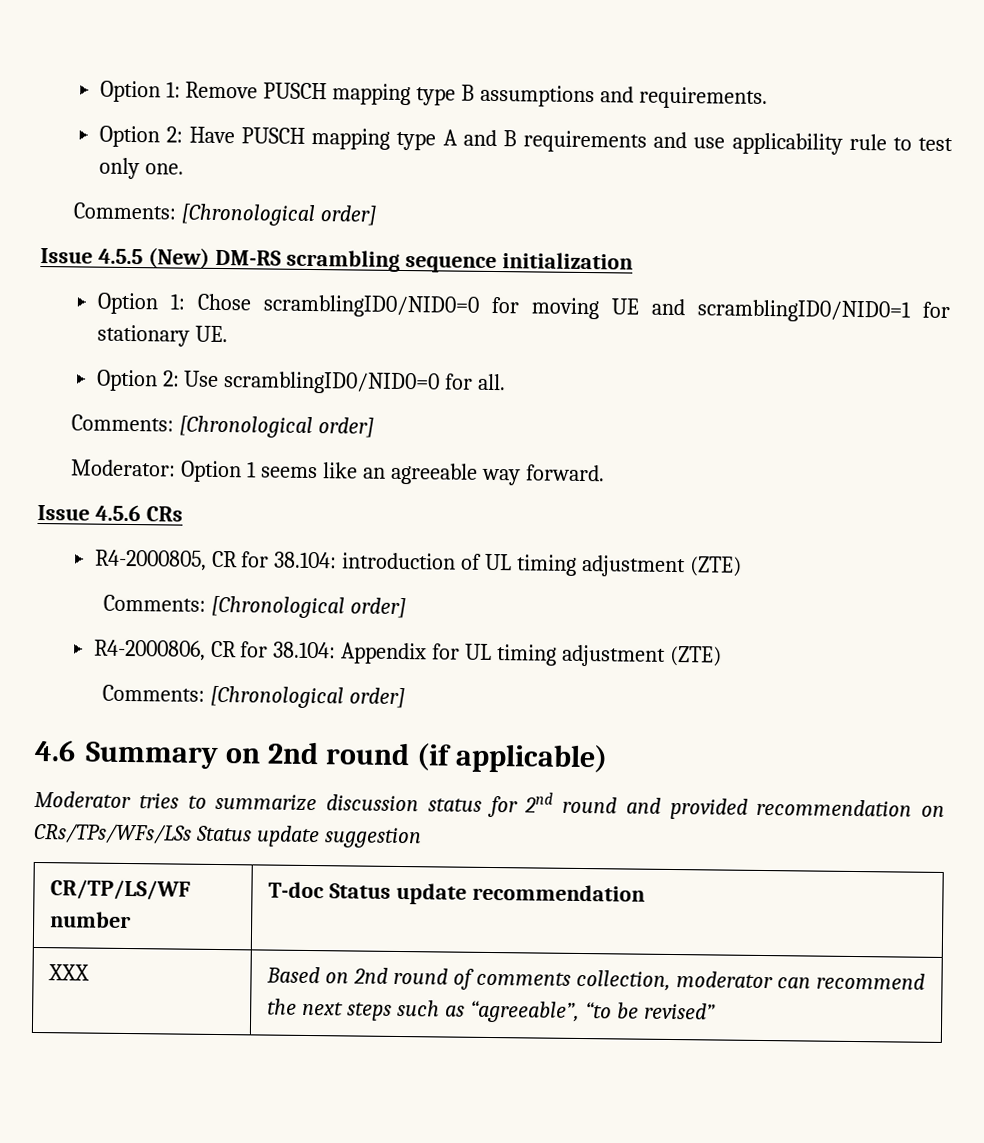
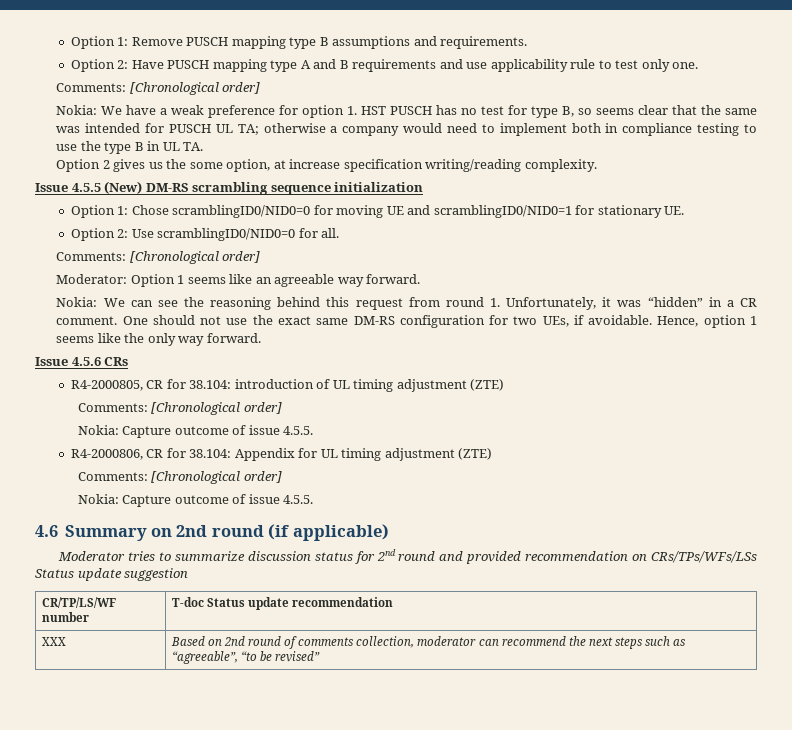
(378, 215) none -> [56,105,757,118] [56,123,758,136] [56,141,204,154] [56,159,597,172] // Nokia: We have a weak preference for option 1. HST PUSCH has no test for type B, so seems clear that the same was intended for PUSCH UL TA; otherwise a company would need to implement both in compliance testing to use the type B in UL TA. // Option 2 gives us the some option, at increase specification writing/reading complexity.
(605, 473) none -> [56,297,758,310] [56,315,758,328] [56,333,261,346] // Nokia: We can see the reasoning behind this request from round 1. Unfortunately, it was “hidden” in a CR comment. One should not use the exact same DM-RS configuration for two UEs, if avoidable. Hence, option 1 seems like the only way forward.
(406, 608) none -> [77,425,314,438] // Nokia: Capture outcome of issue 4.5.5.
(405, 698) none -> [77,494,314,507] // Nokia: Capture outcome of issue 4.5.5.

